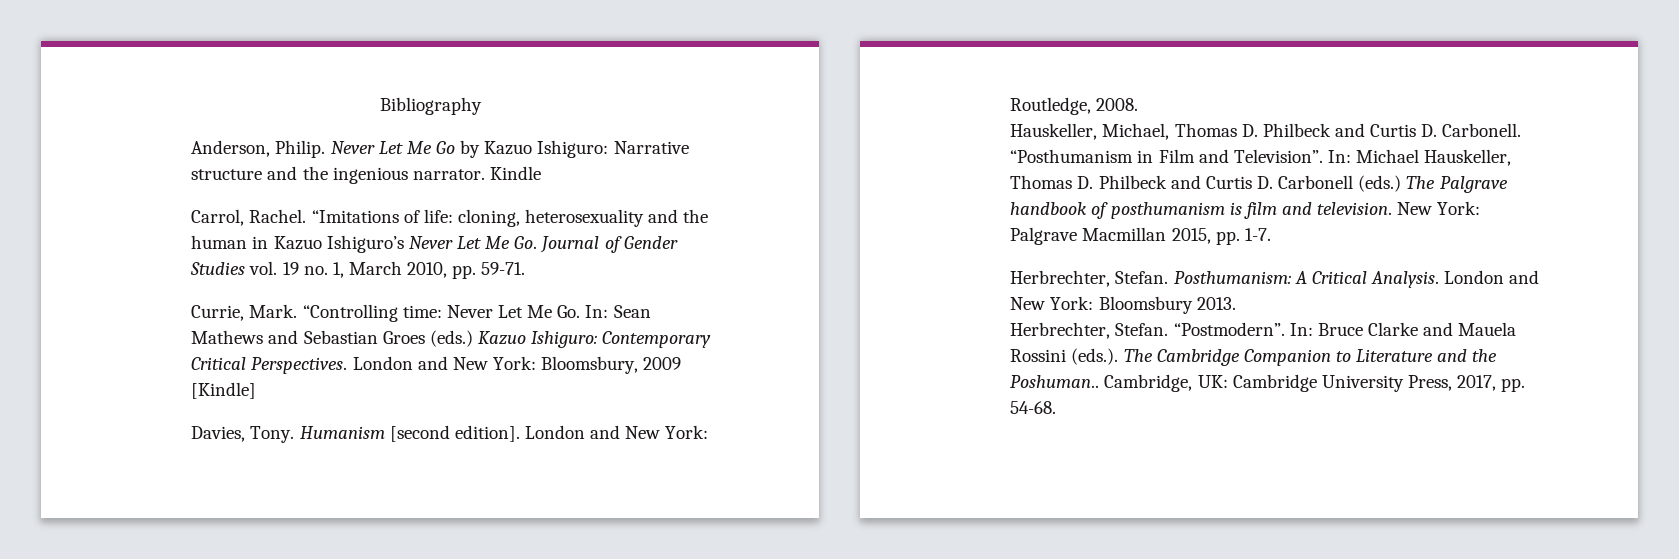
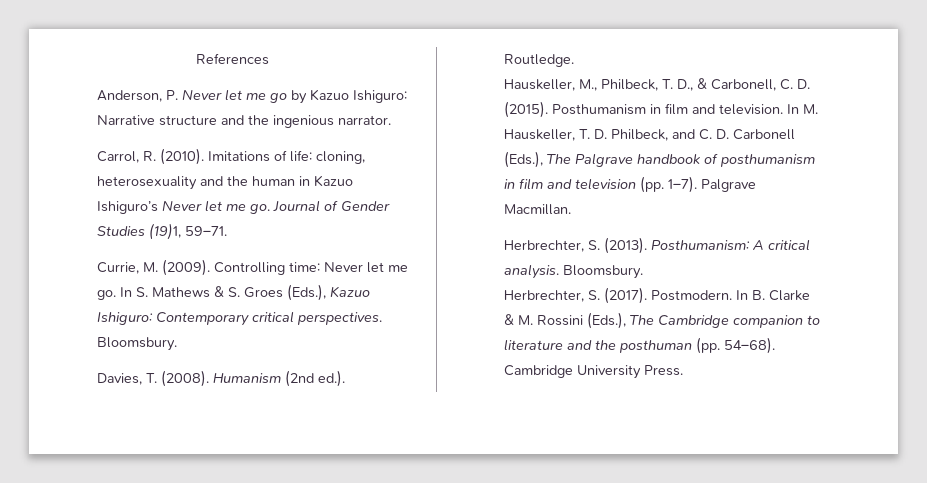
[379,97,482,115] Bibliography -> [196,53,269,65] References
[275,140,455,158] Philip. Never Let Me Go -> [165,89,287,103] P. Never let me go
[489,166,541,180] Kindle -> (391, 120) none
[249,209,399,223] Rachel. “Imitations -> [142,148,270,165] R. (2010). Imitations
[456,236,538,249] Let Me Go. -> [204,200,270,214] let me go.
[249,261,526,279] [191,304,651,322] [191,330,712,348] [191,356,682,374] [191,382,257,399] [191,425,709,443] [1010,97,1139,115] [1010,123,1522,140] [1010,149,1512,166] [1010,175,1252,189] vol. 19 no. 1, March 2010, pp. 59-71. // Currie, Mark. “Controlling time: Never Let Me Go. In: Sean Mathews and Sebastian Groes (eds.) Kazuo Ishiguro: Contemporary Critical Perspectives. London and New York: Bloomsbury, 2009 [Kindle] // Davies, Tony. Humanism [second edition]. London and New York: Routledge, 2008. // Hauskeller, Michael, Thomas D. Philbeck and Curtis D. Carbonell. “Posthumanism in Film and Television”. In: Michael Hauskeller, Thomas D. Philbeck and Curtis -> [148,223,227,240] [96,259,408,276] [96,284,370,301] [96,311,382,326] [96,337,177,351] [96,370,345,387] [503,54,574,67] [503,78,810,91] [503,101,818,118] [503,129,712,141] (19)1, 59–71. // Currie, M. (2009). Controlling time: Never let me go. In S. Mathews & S. Groes (Eds.), Kazuo Ishiguro: Contemporary critical perspectives. Bloomsbury. // Davies, T. (2008). Humanism (2nd ed.). Routledge. // Hauskeller, M., Philbeck, T. D., & Carbonell, C. D. (2015). Posthumanism in film and television. In M. Hauskeller, T. D. Philbeck, and C.
[1358,175,1402,192] (eds.) -> [503,151,543,168] (Eds.),
[1229,201,1481,219] [1010,227,1271,245] [1010,270,1540,288] [1010,296,1236,314] [1010,322,1517,339] [1010,348,1498,366] [1010,374,1526,392] [1010,401,1057,414] is film and television. New York: Palgrave Macmillan 2015, pp. 1-7. // Herbrechter, Stefan. Posthumanism: A Critical Analysis. London and New York: Bloomsbury 2013. // Herbrechter, Stefan. “Postmodern”. In: Bruce Clarke and Mauela Rossini (eds.). The Cambridge Companion to Literature and the Poshuman.. Cambridge, UK: Cambridge University Press, 2017, pp. 54-68. -> [503,176,756,193] [503,204,571,215] [503,237,810,254] [503,264,643,279] [503,287,810,304] [503,312,820,329] [503,337,775,354] [503,365,683,379] in film and television (pp. 1–7). Palgrave Macmillan. // Herbrechter, S. (2013). Posthumanism: A critical analysis. Bloomsbury. // Herbrechter, S. (2017). Postmodern. In B. Clarke & M. Rossini (Eds.), The Cambridge companion to literature and the posthuman (pp. 54–68). Cambridge University Press.

